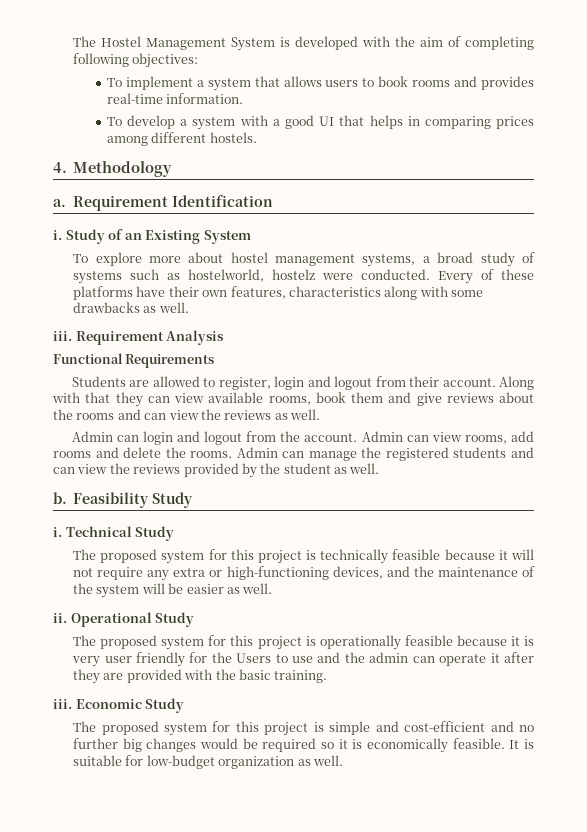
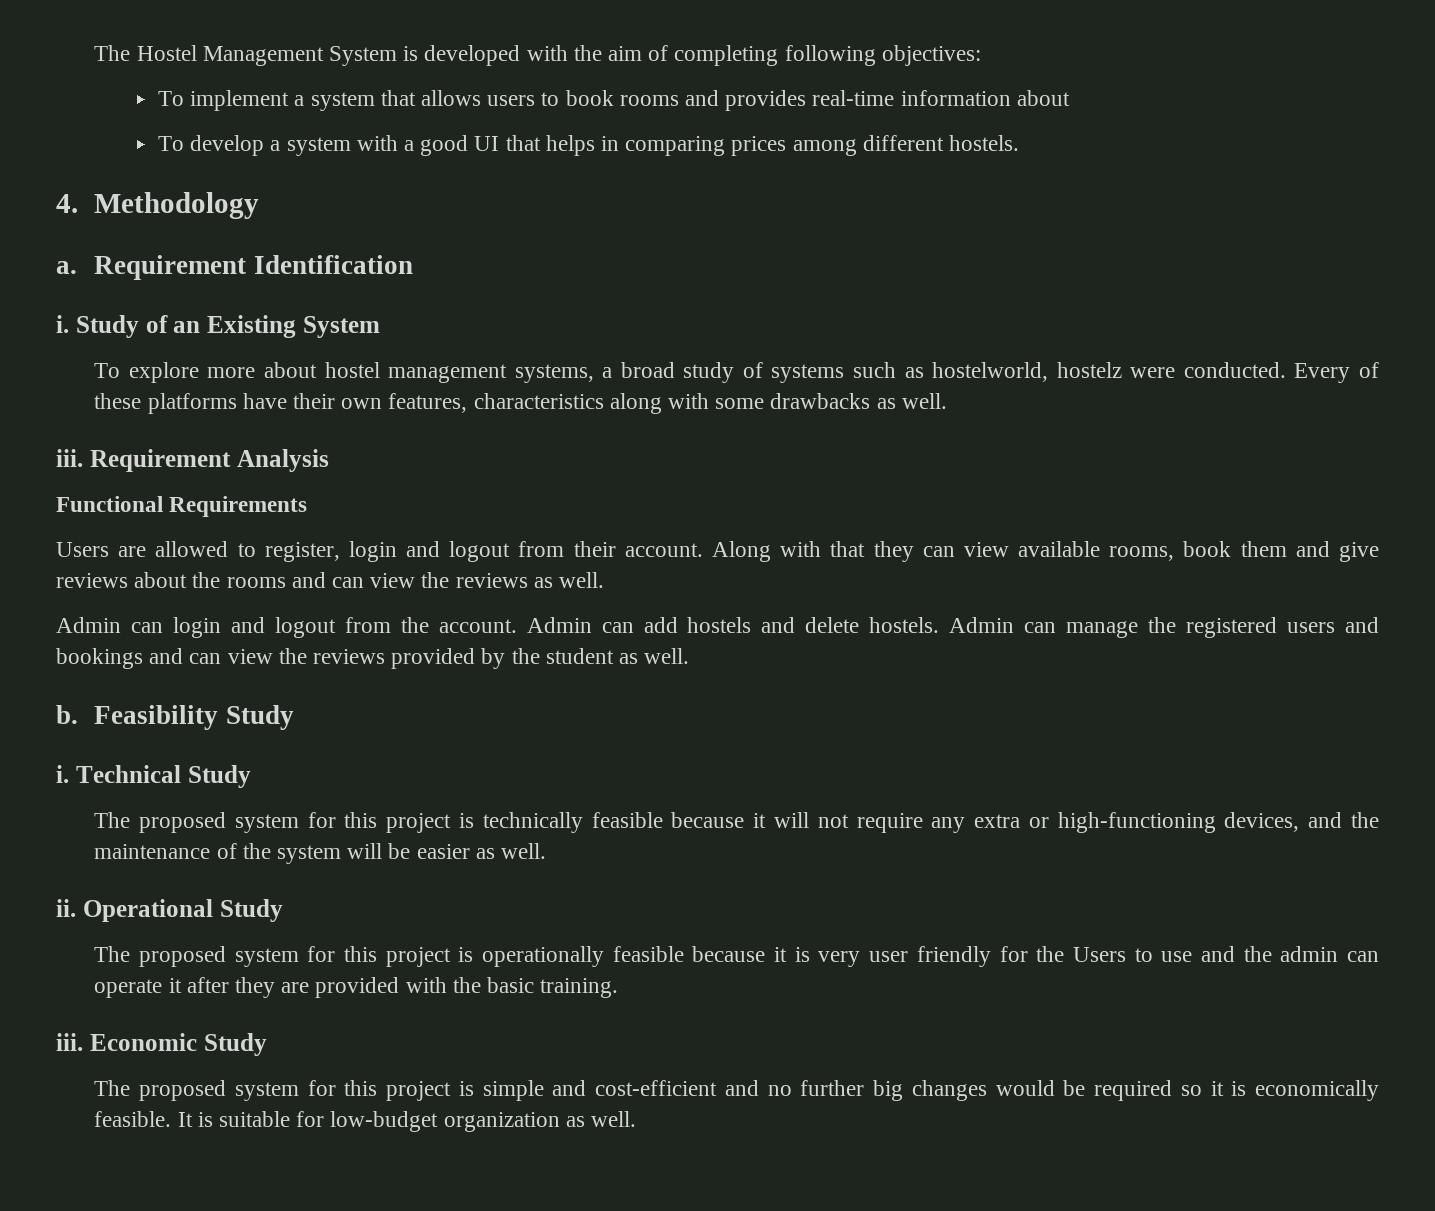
[166,93,244,104] information. -> [900,90,1070,106] information about
[71,376,126,387] Students -> [56,542,109,557] Users
[431,431,534,444] [53,447,233,458] view rooms, add rooms and delete the rooms. -> [643,617,940,633] add hostels and delete hostels.
[453,447,507,458] students -> [1287,617,1380,633] [56,648,143,669] users and bookings

